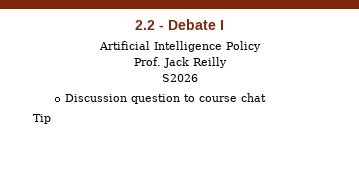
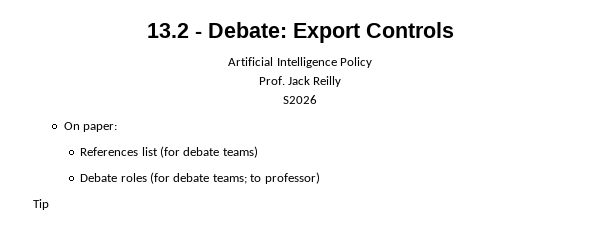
[135,19,224,30] 2.2 - Debate I -> [146,22,454,43] 13.2 - Debate: Export Controls
[65,93,267,104] Discussion question to course chat -> [63,122,117,132] [80,146,258,158] [80,172,320,184] On paper: // References list (for debate teams) // Debate roles (for debate teams; to professor)

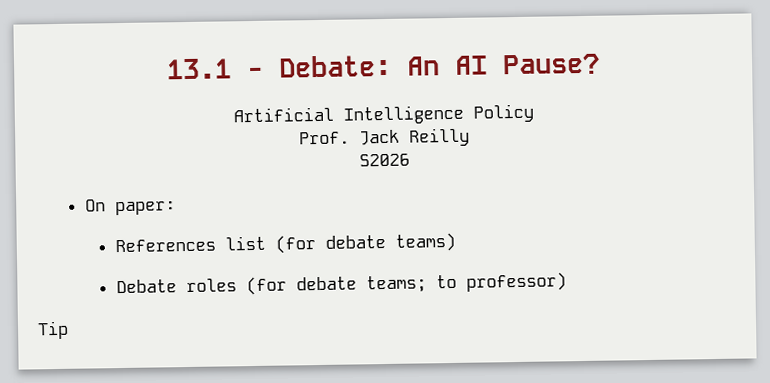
[146,23,189,38] 13.2 -> [166,58,232,80] 13.1
[292,22,454,43] Export Controls -> [406,53,600,76] An AI Pause?

